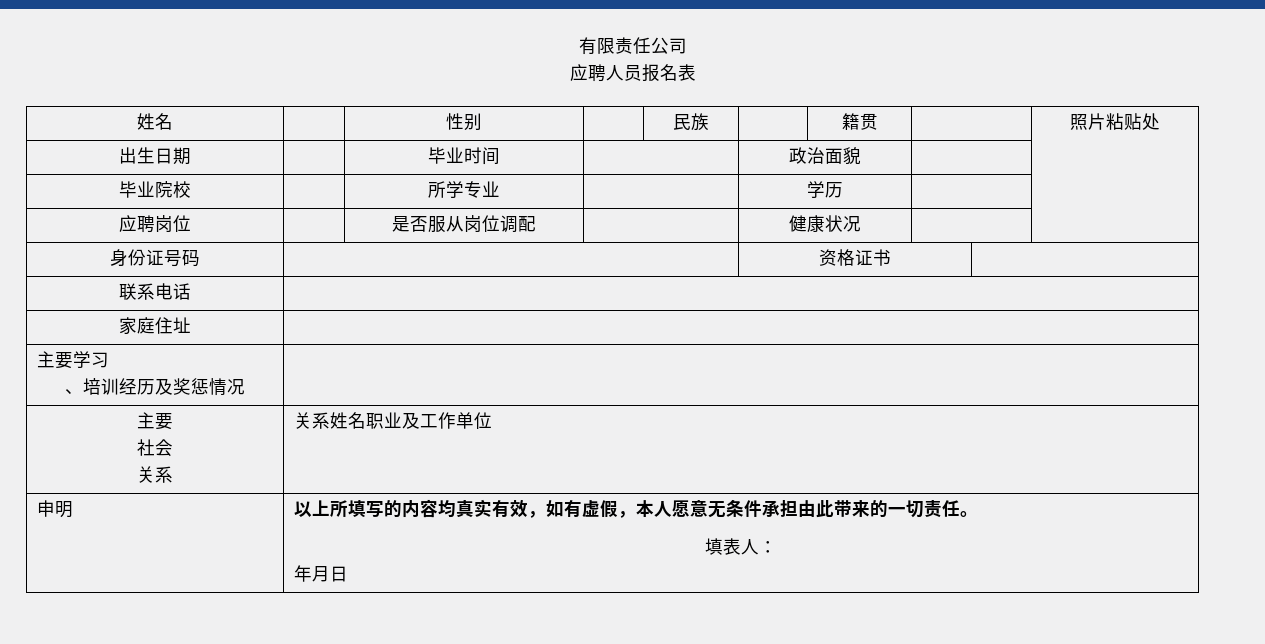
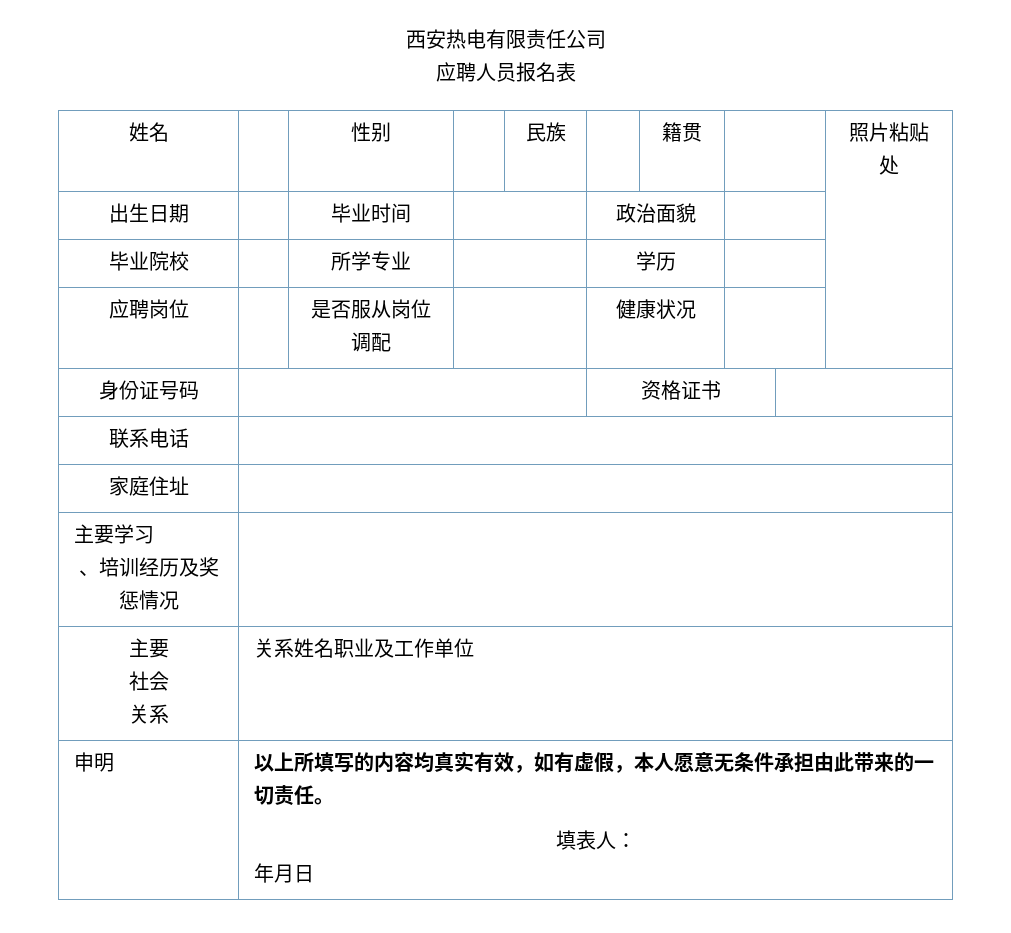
(578, 46) none -> [405,29,486,49] 西安热电

